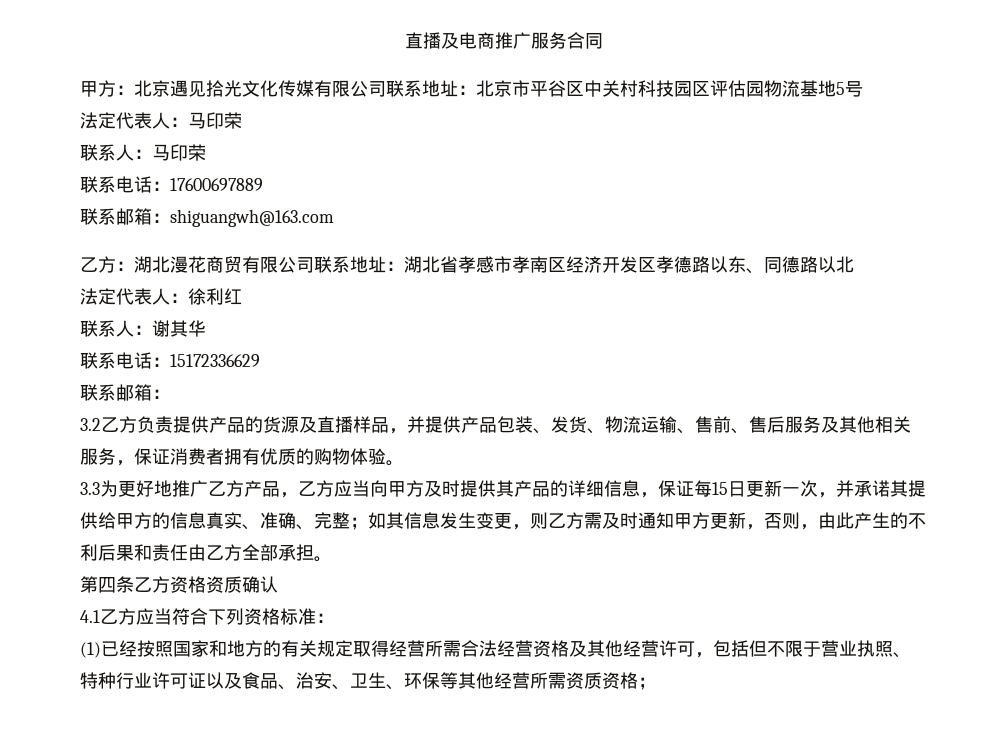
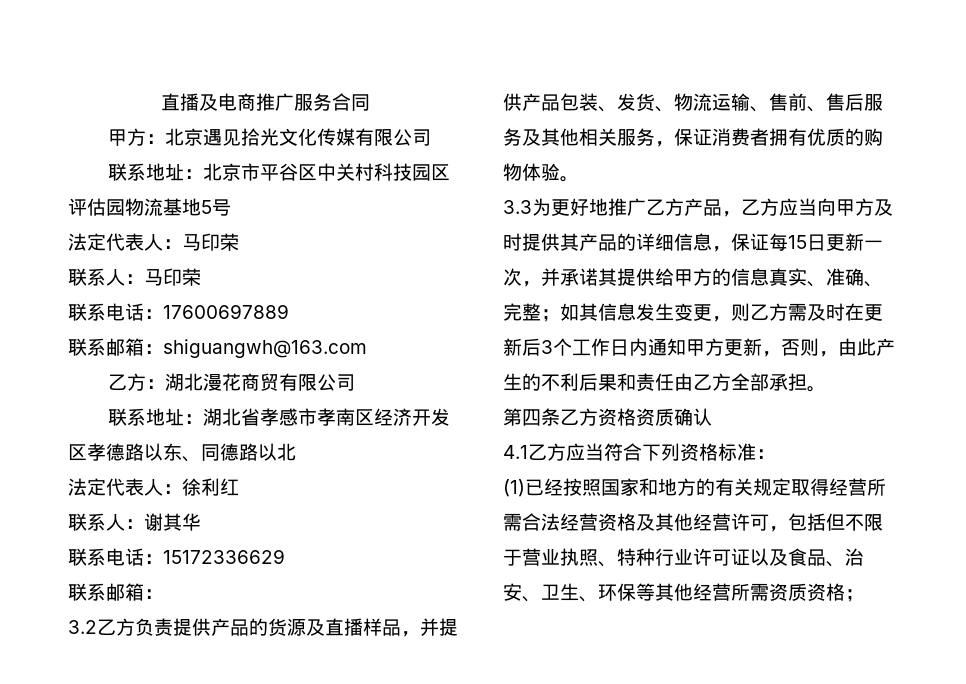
(386, 89) none -> (432, 137) //
(314, 265) none -> (356, 382) //
(638, 520) none -> [845,303,883,321] [503,338,648,356] 在更新后3个工作日内

